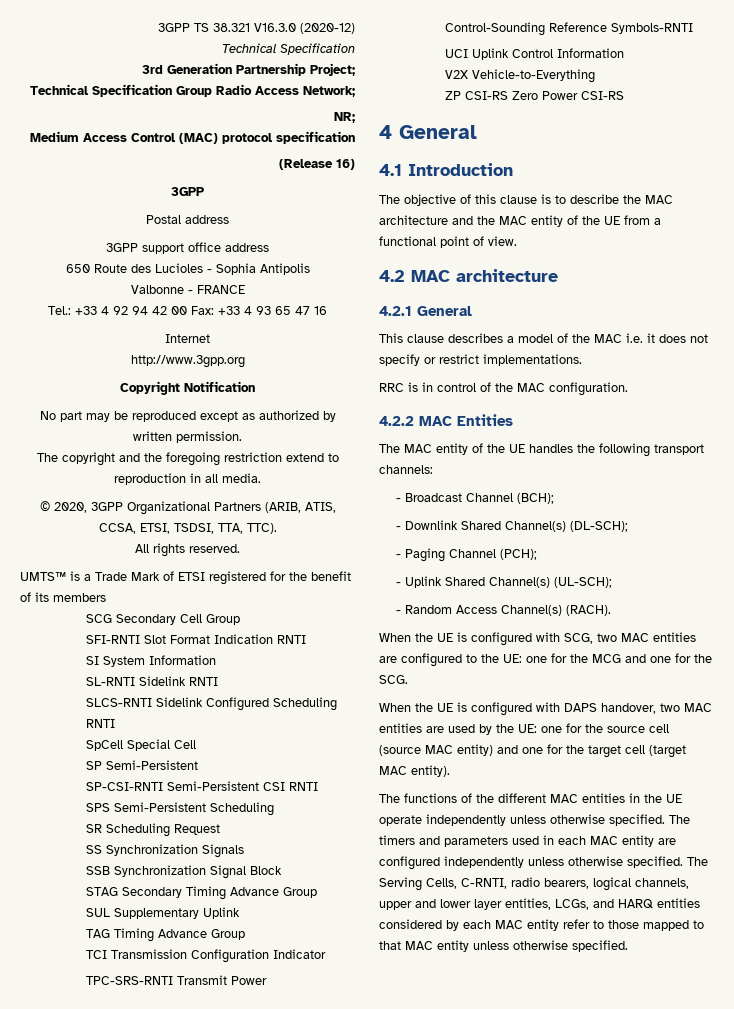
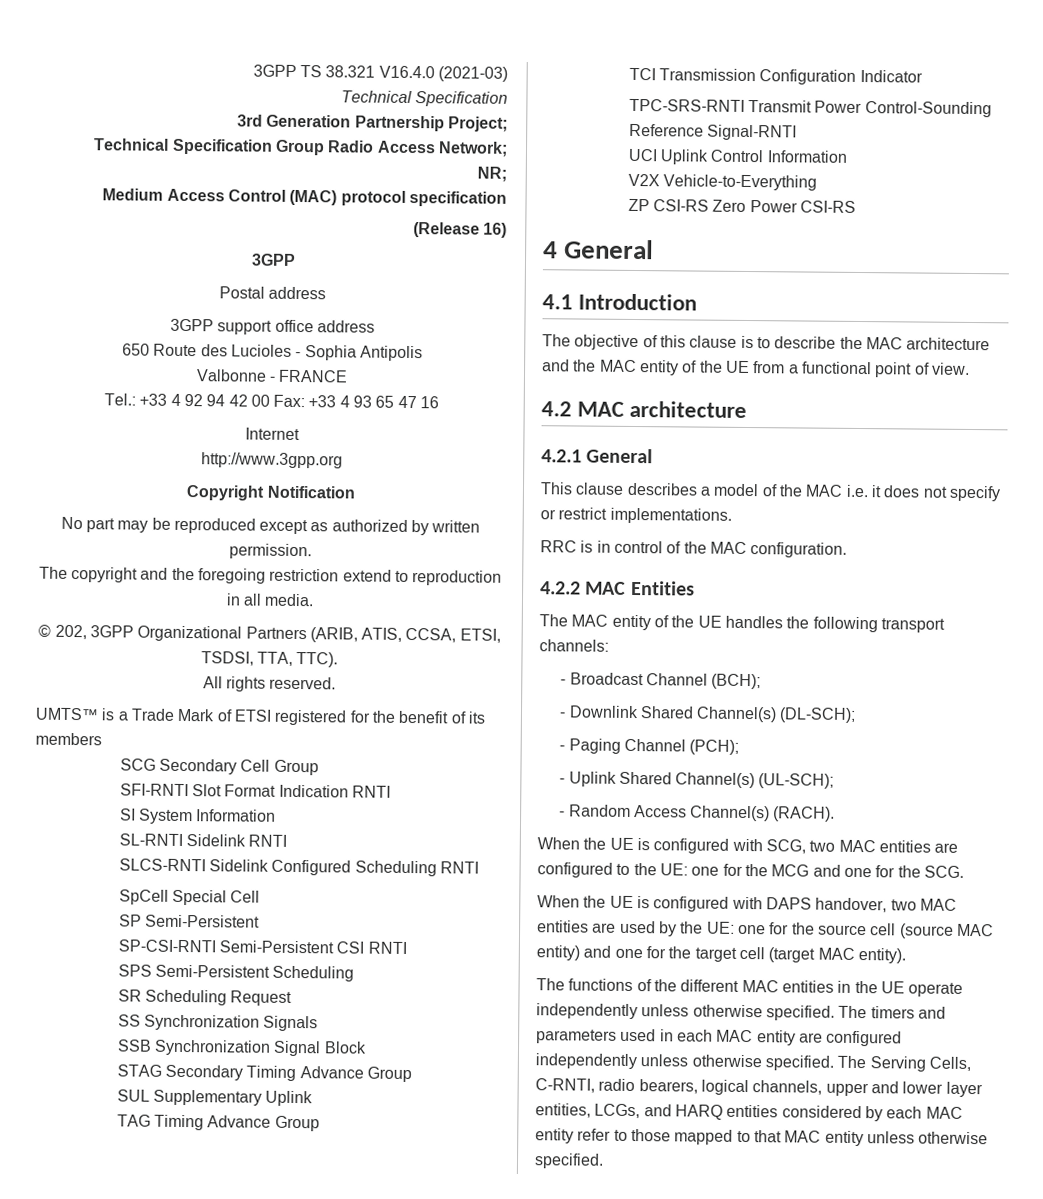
[254,23,355,34] V16.3.0 (2020-12) -> [378,65,508,82] V16.4.0 (2021-03)
[53,502,87,513] 2020, -> [54,624,87,640] 202,
[611,23,694,34] Symbols-RNTI -> [707,124,798,141] Signal-RNTI

